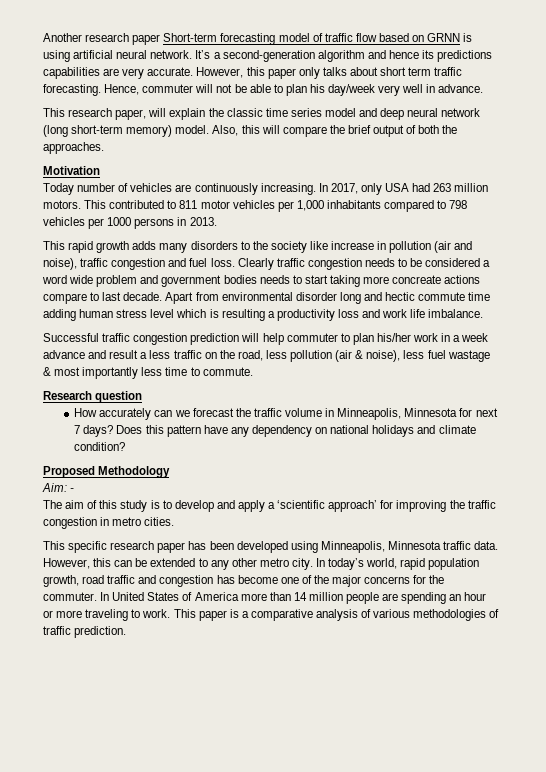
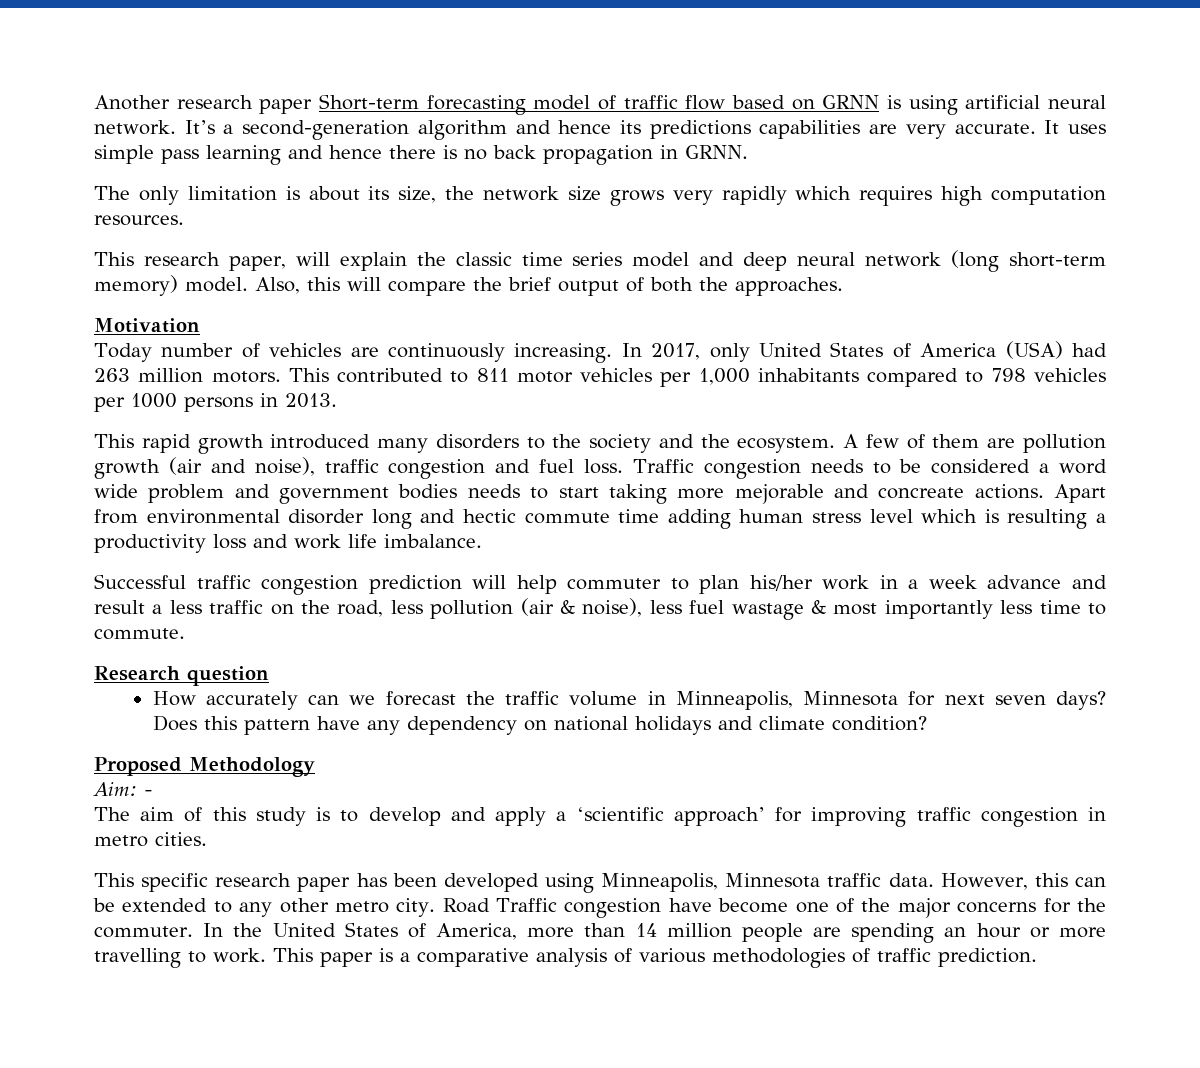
[196,67,463,79] [43,84,484,96] However, this paper only talks about short term traffic forecasting. Hence, commuter will not be able to plan his day/week very well in advance. -> [1044,120,1106,134] [94,145,748,165] [94,186,1106,206] [94,215,184,226] It uses simple pass learning and hence there is no back propagation in GRNN. // The only limitation is about its size, the network size grows very rapidly which requires high computation resources.
[385,183,410,192] USA -> [758,341,1063,359] United States of America (USA)
[132,241,157,250] adds -> [270,434,371,449] introduced
[309,241,432,253] like increase in pollution -> [658,434,1106,453] [94,459,160,479] and the ecosystem. A few of them are pollution growth
[237,258,305,270] Clearly traffic -> [632,459,694,473] Traffic
[392,275,481,284] [43,292,163,304] concreate actions compare to last decade. -> [734,484,1044,504] mejorable and concreate actions.
[74,425,81,434] 7 -> [994,695,1046,705] seven
[449,500,465,509] the -> (907, 817) none
[316,558,480,570] [43,575,235,587] In today’s world, rapid population growth, road traffic and congestion has -> [442,898,712,918] Road Traffic congestion have
[112,592,239,601] United States of America -> [233,922,518,940] the United States of America,
[85,609,129,621] traveling -> [94,948,181,968] travelling

